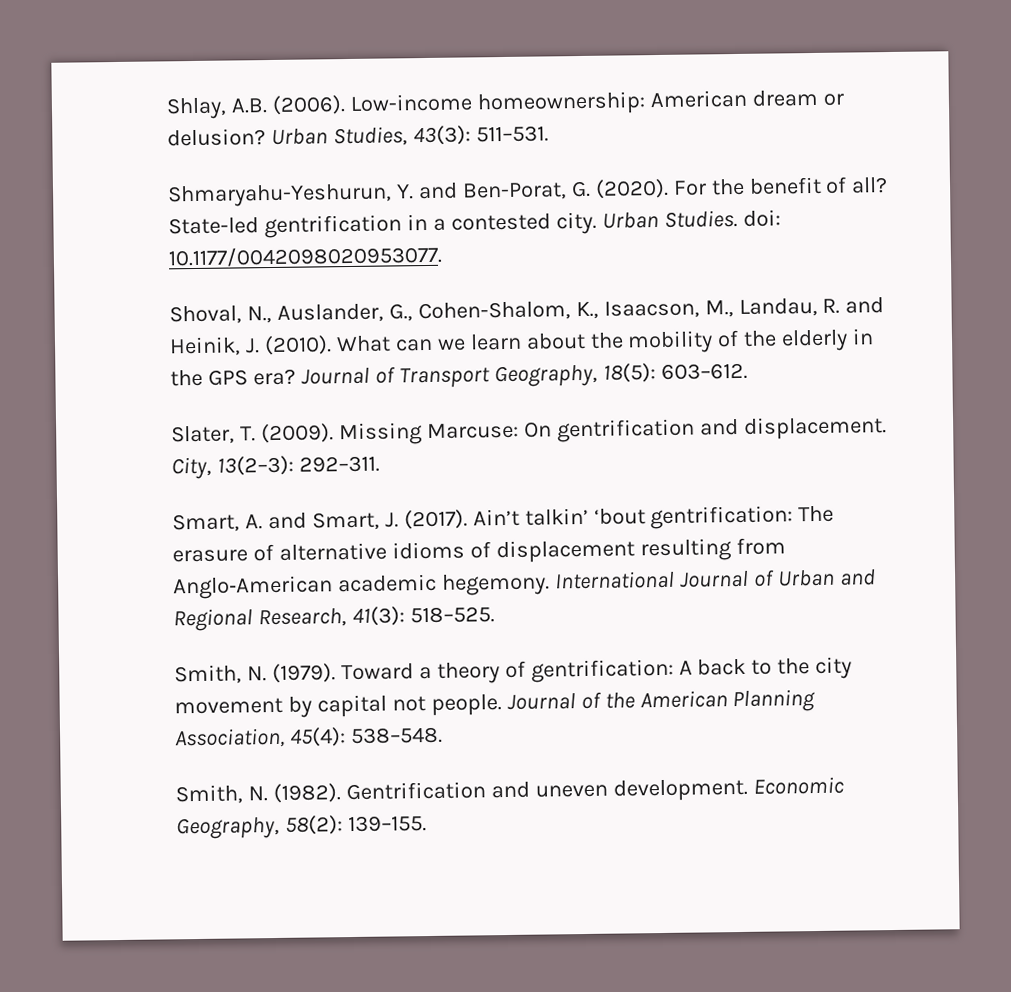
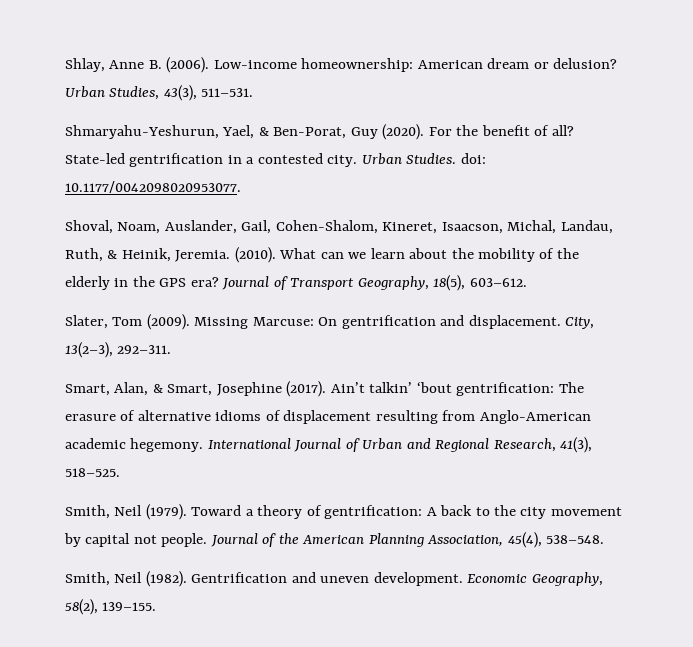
[230,98,268,114] A.B. -> [109,60,162,69] Anne B.
[412,125,471,146] 43(3): -> [163,85,197,101] 43(3),
[395,180,591,201] Y. and Ben-Porat, G. -> [222,125,378,139] Yael, & Ben-Porat, Guy
[246,297,885,324] [169,336,260,357] N., Auslander, G., Cohen-Shalom, K., Isaacson, M., Landau, R. and Heinik, J. -> [117,220,613,234] [65,248,231,262] Noam, Auslander, Gail, Cohen-Shalom, Kineret, Isaacson, Michal, Landau, Ruth, & Heinik, Jeremia.
[602,363,656,383] 18(5): -> [433,275,466,291] 18(5),
[239,426,256,442] T. -> [112,317,143,326] Tom
[216,455,294,476] 13(2–3): -> [65,342,113,358] 13(2–3),
[244,511,399,531] A. and Smart, J. -> [114,382,282,396] Alan, & Smart, Josephine
[351,606,405,626] 41(3): -> [560,437,593,453] 41(3),
[246,666,267,682] N. -> [114,505,143,516] Neil
[288,727,346,747] 45(4): -> [507,532,542,548] 45(4),
[247,786,268,802] N. -> [114,572,143,583] Neil
[284,815,343,835] 58(2): -> [65,599,98,615] 58(2),

